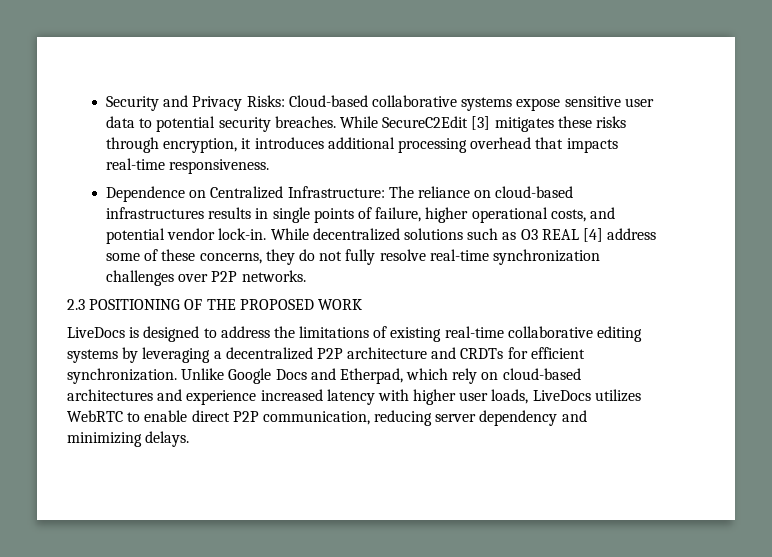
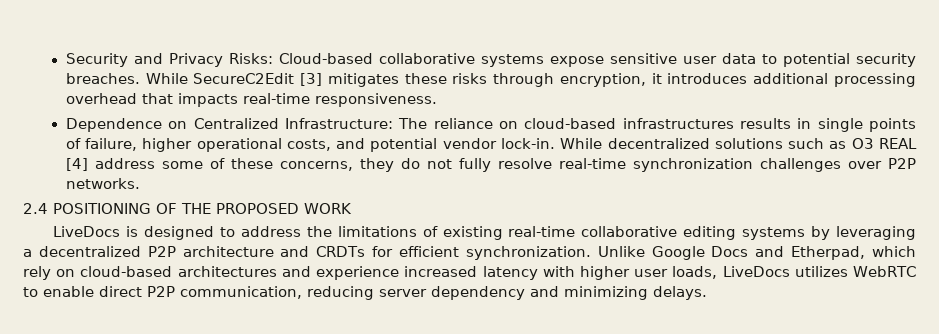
[67,299,85,310] 2.3 -> [23,203,48,214] 2.4

